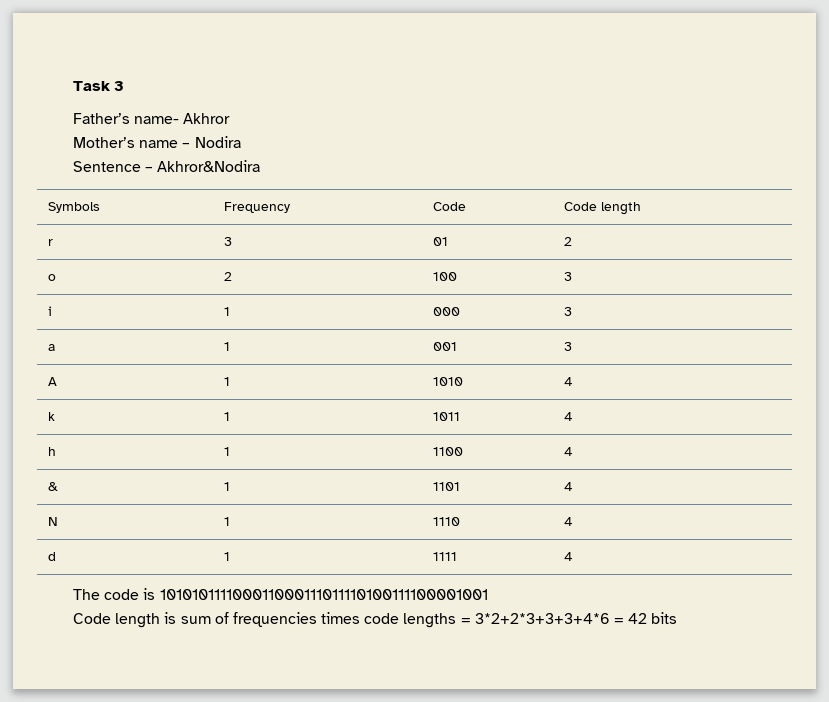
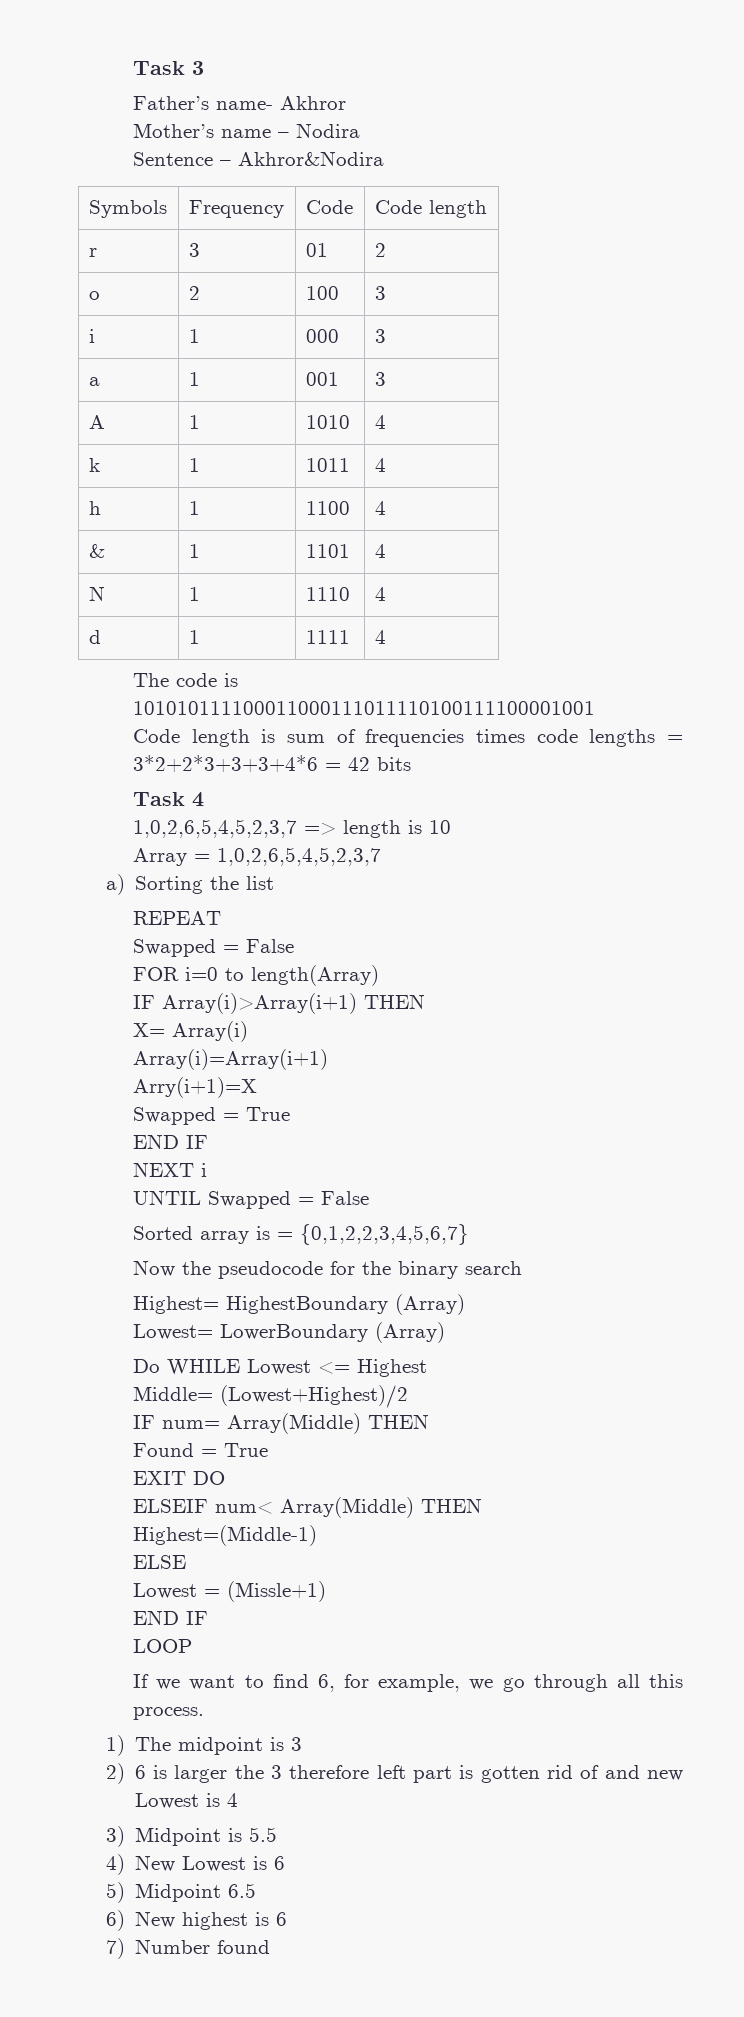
(678, 618) none -> [133,792,205,807] [133,819,452,838] [133,847,382,866] [105,874,274,895] [133,911,222,925] [133,939,295,957] [133,965,380,986] [133,993,426,1014] [133,1021,249,1042] [133,1049,329,1070] [133,1077,258,1098] [133,1107,291,1125] [133,1134,209,1149] [133,1162,208,1177] [133,1190,370,1209] [133,1224,470,1245] [133,1260,523,1279] [133,1294,466,1315] [133,1322,446,1343] [133,1359,428,1377] [133,1385,409,1408] [133,1413,430,1434] [133,1443,269,1457] [133,1471,226,1485] [133,1497,483,1518] [133,1525,318,1546] [133,1555,187,1569] [133,1581,327,1602] [133,1610,209,1625] [133,1639,193,1653] [133,1674,683,1692] [133,1707,205,1720] [105,1735,302,1756] [105,1763,683,1784] [134,1793,238,1809] [105,1826,277,1847] [105,1854,285,1875] [105,1882,256,1903] [105,1910,287,1931] [105,1938,270,1959] // Task 4 // 1,0,2,6,5,4,5,2,3,7 => length is 10 // Array = 1,0,2,6,5,4,5,2,3,7 // a) Sorting the list // REPEAT // Swapped = False // FOR i=0 to length(Array) // IF Array(i)>Array(i+1) THEN // X= Array(i) // Array(i)=Array(i+1) // Arry(i+1)=X // Swapped = True // END IF // NEXT i // UNTIL Swapped = False // Sorted array is = {0,1,2,2,3,4,5,6,7} // Now the pseudocode for the binary search // Highest= HighestBoundary (Array) // Lowest= LowerBoundary (Array) // Do WHILE Lowest <= Highest // Middle= (Lowest+Highest)/2 // IF num= Array(Middle) THEN // Found = True // EXIT DO // ELSEIF num< Array(Middle) THEN // Highest=(Middle-1) // ELSE // Lowest = (Missle+1) // END IF // LOOP // If we want to find 6, for example, we go through all this process. // 1) The midpoint is 3 // 2) 6 is larger the 3 therefore left part is gotten rid of and new Lowest is 4 // 3) Midpoint is 5.5 // 4) New Lowest is 6 // 5) Midpoint 6.5 // 6) New highest is 6 // 7) Number found

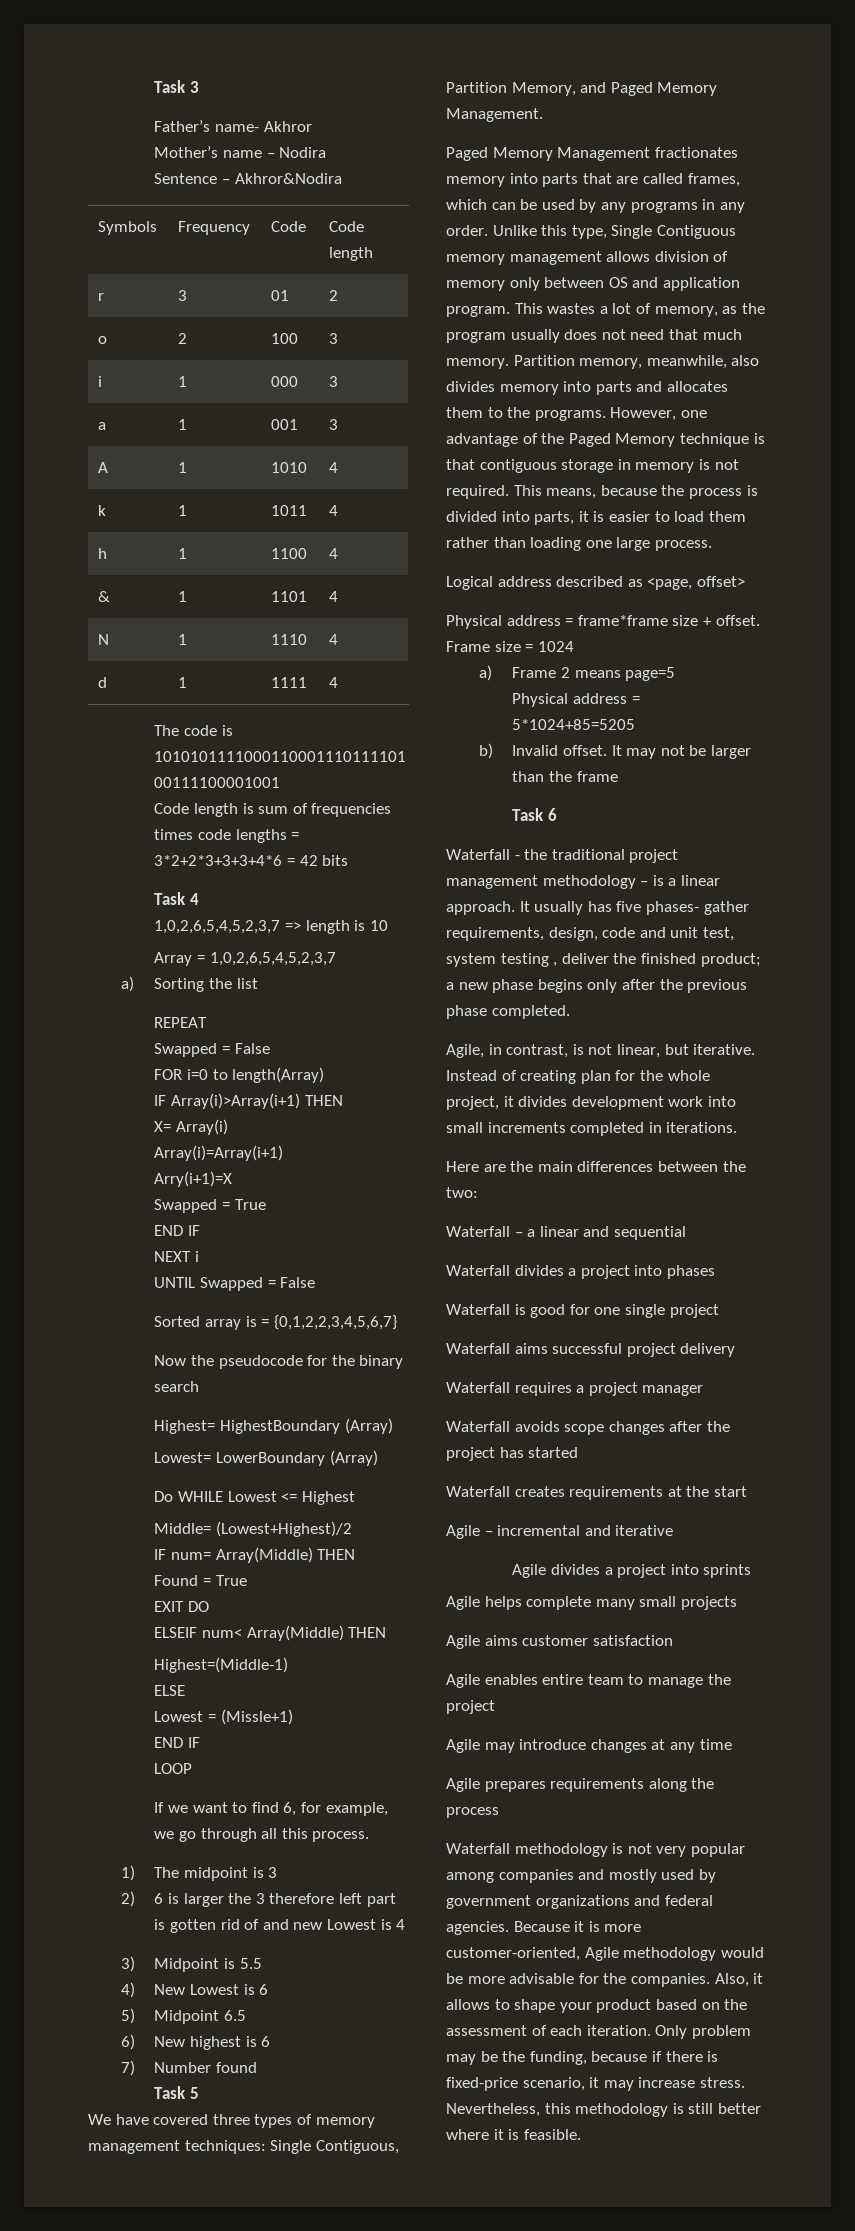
(270, 1947) none -> [154,2086,200,2099] [88,2114,375,2128] [88,2140,399,2154] [446,82,718,96] [446,108,543,122] [446,147,738,161] [446,173,740,187] [446,199,745,213] [446,225,736,239] [446,251,729,265] [446,277,740,291] [446,303,765,317] [446,329,742,343] [446,355,760,369] [446,381,728,395] [446,407,707,421] [446,433,765,447] [446,459,739,473] [446,485,758,499] [446,511,746,525] [446,537,712,551] [446,576,745,590] [446,615,760,629] [446,641,574,652] [479,665,676,681] [512,693,640,707] [512,719,636,730] [479,743,751,759] [512,771,618,782] [512,808,558,821] [446,849,679,863] [446,875,720,889] [446,901,749,915] [446,927,734,941] [446,953,761,967] [446,979,748,993] [446,1005,570,1019] [446,1044,756,1058] [446,1070,710,1084] [446,1096,736,1110] [446,1122,738,1136] [446,1161,746,1172] [446,1187,478,1198] [446,1226,686,1240] [446,1265,715,1279] [446,1304,719,1318] [446,1343,736,1357] [446,1382,704,1396] [446,1421,730,1435] [446,1447,579,1461] [446,1486,747,1500] [446,1525,674,1539] [512,1564,752,1578] [446,1596,737,1610] [446,1635,673,1649] [446,1674,731,1688] [446,1700,495,1714] [446,1739,732,1753] [446,1778,715,1792] [446,1807,499,1818] [446,1843,745,1857] [446,1869,716,1883] [446,1895,713,1909] [446,1921,642,1935] [446,1947,764,1961] [446,1973,764,1987] [446,1999,748,2013] [446,2025,751,2039] [446,2051,719,2065] [446,2077,745,2091] [446,2103,761,2117] [446,2129,581,2140] // Task 5 // We have covered three types of memory management techniques: Single Contiguous, Partition Memory, and Paged Memory Management. // Paged Memory Management fractionates memory into parts that are called frames, which can be used by any programs in any order. Unlike this type, Single Contiguous memory management allows division of memory only between OS and application program. This wastes a lot of memory, as the program usually does not need that much memory. Partition memory, meanwhile, also divides memory into parts and allocates them to the programs. However, one advantage of the Paged Memory technique is that contiguous storage in memory is not required. This means, because the process is divided into parts, it is easier to load them rather than loading one large process. // Logical address described as <page, offset> // Physical address = frame*frame size + offset. Frame size = 1024 // a) Frame 2 means page=5 // Physical address = 5*1024+85=5205 // b) Invalid offset. It may not be larger than the frame // Task 6 // Waterfall - the traditional project management methodology – is a linear approach. It usually has five phases- gather requirements, design, code and unit test, system testing , deliver the finished product; a new phase begins only after the previous phase completed. // Agile, in contrast, is not linear, but iterative. Instead of creating plan for the whole project, it divides development work into small increments completed in iterations. // Here are the main differences between the two: // Waterfall – a linear and sequential // Waterfall divides a project into phases // Waterfall is good for one single project // Waterfall aims successful project delivery // Waterfall requires a project manager // Waterfall avoids scope changes after the project has started // Waterfall creates requirements at the start // Agile – incremental and iterative // Agile divides a project into sprints // Agile helps complete many small projects // Agile aims customer satisfaction // Agile enables entire team to manage the project // Agile may introduce changes at any time // Agile prepares requirements along the process // Waterfall methodology is not very popular among companies and mostly used by government organizations and federal agencies. Because it is more customer-oriented, Agile methodology would be more advisable for the companies. Also, it allows to shape your product based on the assessment of each iteration. Only problem may be the funding, because if there is fixed-price scenario, it may increase stress. Nevertheless, this methodology is still better where it is feasible.

